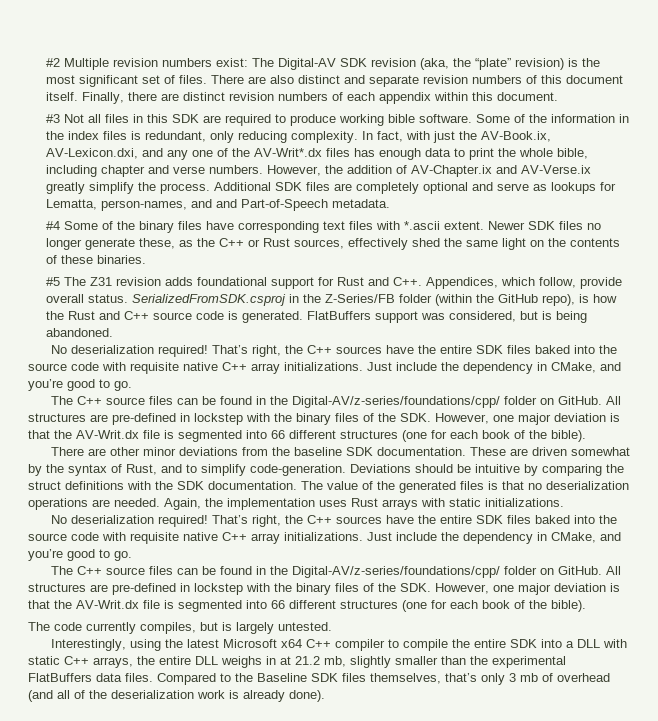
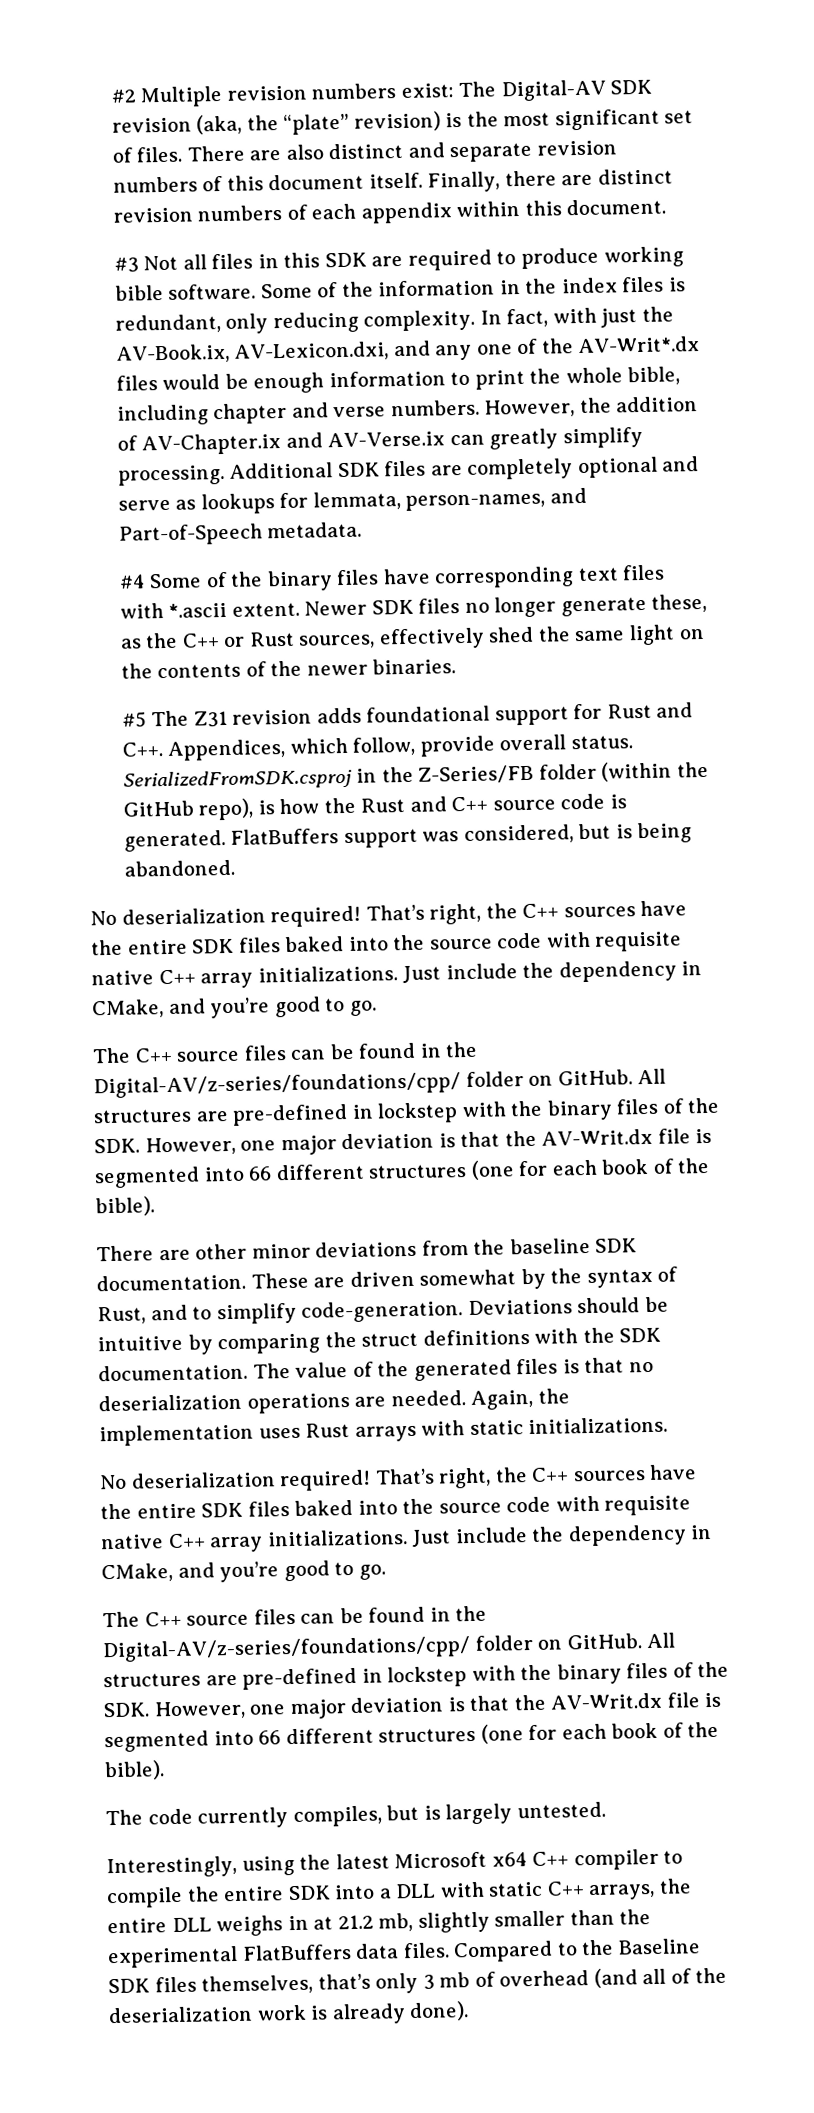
[353,148,451,160] has enough data -> [162,370,446,394] would be enough information
(591, 169) none -> [449,434,485,446] can
[137,182,210,194] the process. -> [117,464,225,486] processing.
[45,199,97,210] Lematta, -> [312,491,401,511] lemmata,
[215,199,237,208] and -> (587, 495) none
[60,255,93,264] these -> [270,660,368,677] the newer

